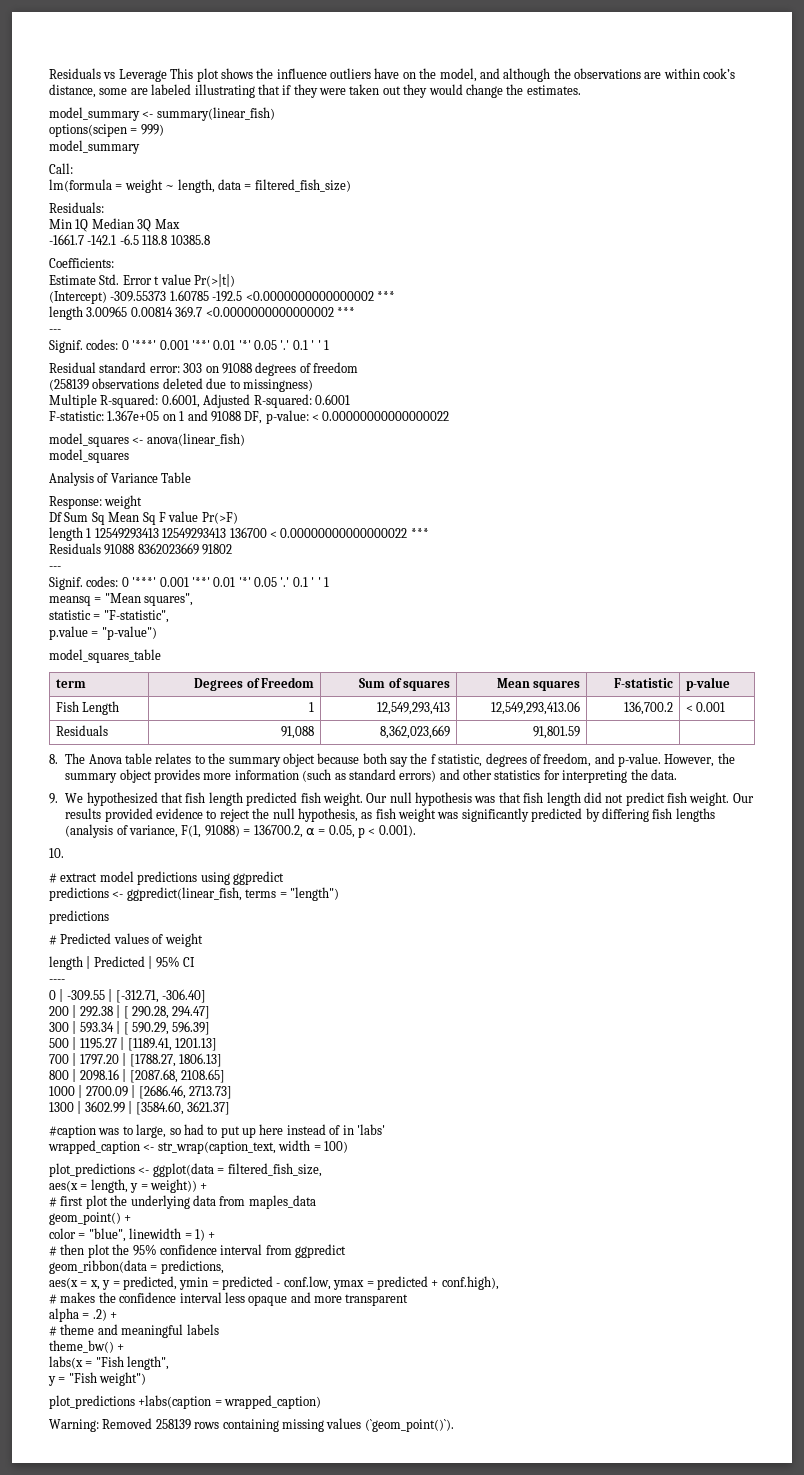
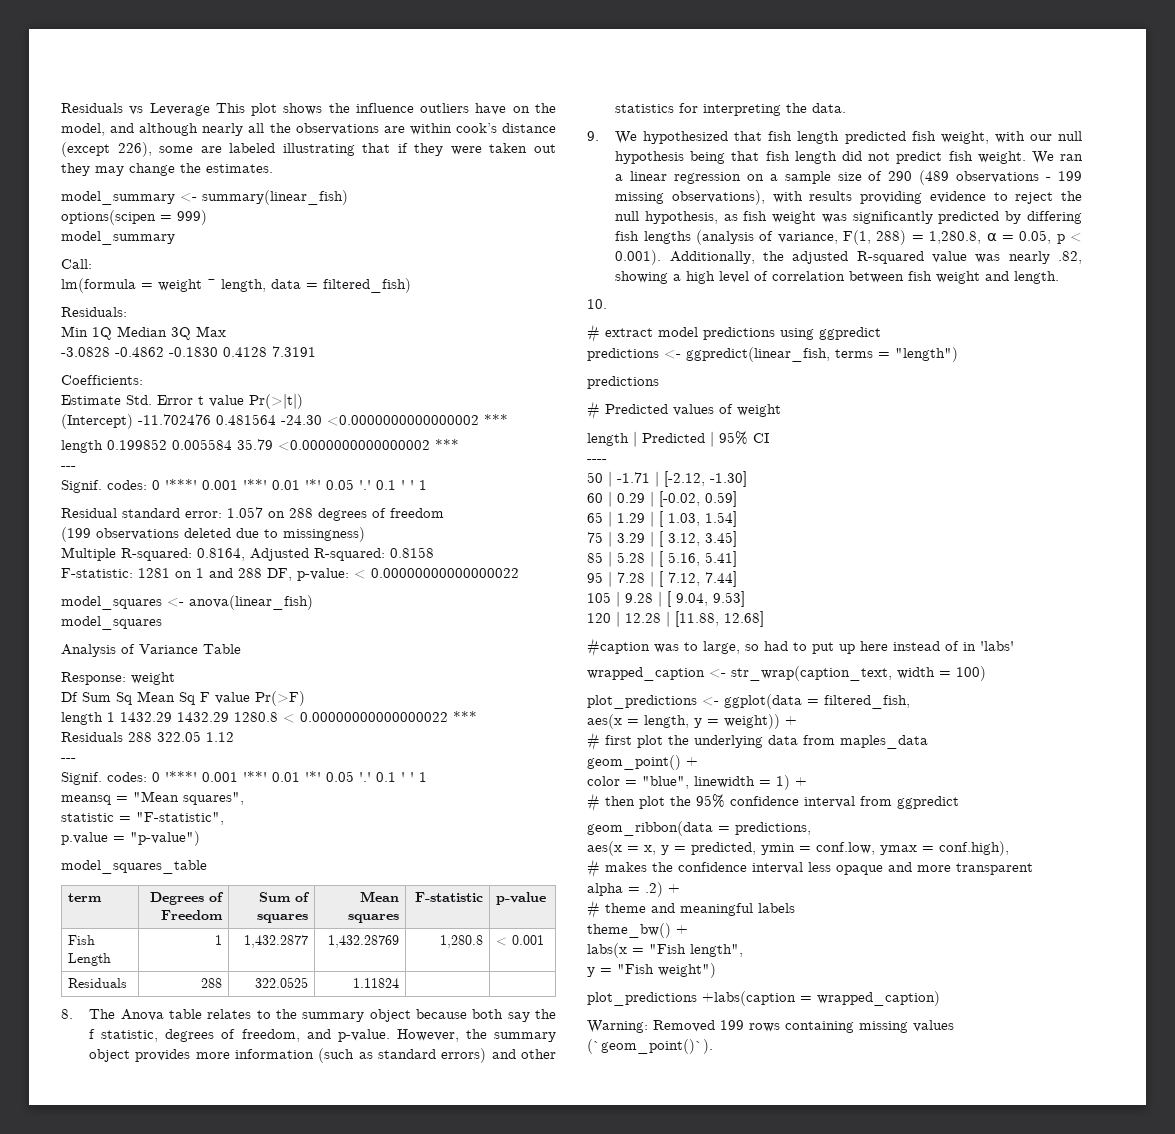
(551, 75) none -> [202,123,265,136] nearly all
[49,84,96,98] distance, -> [502,123,556,133] [61,142,152,157] distance (except 226),
[428,84,463,95] would -> [95,166,124,176] may
[254,179,351,192] filtered_fish_size) -> [323,278,411,293] filtered_fish)
[49,234,210,245] -1661.7 -142.1 -6.5 118.8 10385.8 -> [61,346,316,357] -3.0828 -0.4862 -0.1830 0.4128 7.3191
[110,290,243,302] -309.55373 1.60785 -192.5 -> [138,414,322,425] -11.702476 0.481564 -24.30
[86,306,203,318] 3.00965 0.00814 369.7 -> [107,439,273,450] 0.199852 0.005584 35.79
[183,363,252,374] 303 on 91088 -> [227,507,313,518] 1.057 on 288
[49,379,89,391] (258139 -> [61,527,91,542] (199
[161,394,200,408] 0.6001, -> [197,548,245,561] 0.8164,
[314,394,350,405] 0.6001 -> [390,547,434,558] 0.8158
[107,410,160,421] 1.367e+05 -> [138,568,170,578] 1281
[210,411,241,422] 91088 -> [238,568,262,578] 288
[94,527,267,539] 12549293413 12549293413 136700 -> [120,712,278,722] 1432.29 1432.29 1280.8
[104,543,233,555] 91088 8362023669 91802 -> [128,731,234,742] 288 322.05 1.12
[377,702,451,715] [491,701,581,715] [624,701,674,715] 12,549,293,413 | 12,549,293,413.06 | 136,700.2 -> [243,935,308,948] [327,935,399,948] [439,935,483,948] 1,432.2877 | 1,432.28769 | 1,280.8
[281,726,315,739] [380,725,451,739] [533,726,581,739] 91,088 | 8,362,023,669 | 91,801.59 -> [200,978,222,988] [254,977,308,988] [352,978,399,988] 288 | 322.0525 | 1.11824
[322,792,388,806] weight. Our -> [940,131,1052,144] weight, with our
[474,796,496,803] was -> [690,151,726,164] being
[732,793,754,803] [65,808,153,822] Our results provided -> [1031,151,1083,164] [615,170,1082,185] [615,190,923,205] We ran a linear regression on a sample size of 290 (489 observations - 199 missing observations), with results providing
[204,824,303,838] 91088) = 136700.2, -> [876,230,982,245] 288) = 1,280.8,
(416, 831) none -> [669,251,1082,264] [615,271,1060,284] Additionally, the adjusted R-squared value was nearly .82, showing a high level of correlation between fish weight and length.
[49,989,206,1003] [49,1005,211,1019] [49,1021,211,1035] [49,1037,217,1051] [49,1053,222,1067] [49,1069,225,1083] [49,1085,232,1099] [49,1101,230,1115] 0 | -309.55 | [-312.71, -306.40] // 200 | 292.38 | [ 290.28, 294.47] // 300 | 593.34 | [ 590.29, 596.39] // 500 | 1195.27 | [1189.41, 1201.13] // 700 | 1797.20 | [1788.27, 1806.13] // 800 | 2098.16 | [2087.68, 2108.65] // 1000 | 2700.09 | [2686.46, 2713.73] // 1300 | 3602.99 | [3584.60, 3621.37] -> [587,471,747,487] [587,491,737,507] [587,511,737,527] [587,531,737,547] [587,551,737,567] [587,571,737,587] [587,591,745,607] [587,611,764,627] 50 | -1.71 | [-2.12, -1.30] // 60 | 0.29 | [-0.02, 0.59] // 65 | 1.29 | [ 1.03, 1.54] // 75 | 3.29 | [ 3.12, 3.45] // 85 | 5.28 | [ 5.16, 5.41] // 95 | 7.28 | [ 7.12, 7.44] // 105 | 9.28 | [ 9.04, 9.53] // 120 | 12.28 | [11.88, 12.68]
[227,1163,322,1177] filtered_fish_size, -> [824,695,910,709] filtered_fish,
[222,1276,281,1290] predicted - -> (811, 849) none
[376,1276,439,1290] predicted + -> (934, 849) none
[155,1419,191,1430] 258139 -> [720,1020,744,1030] 199

